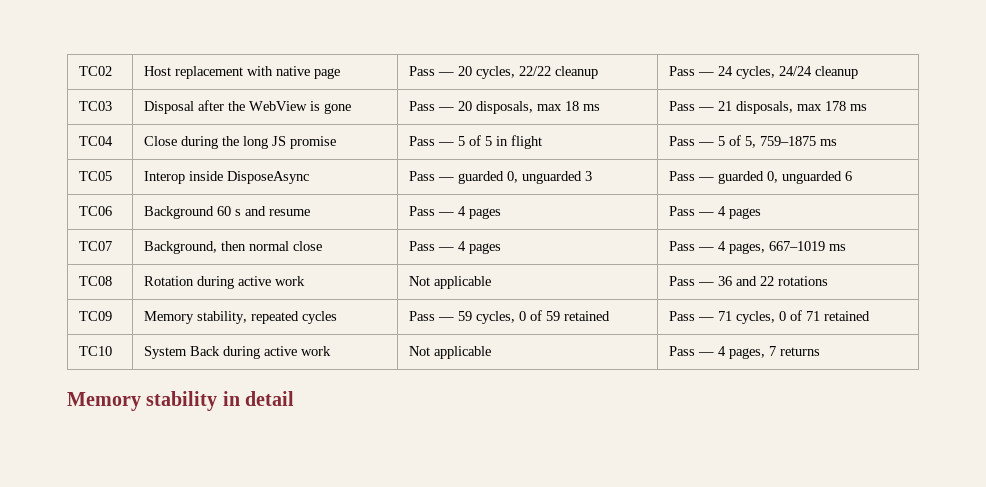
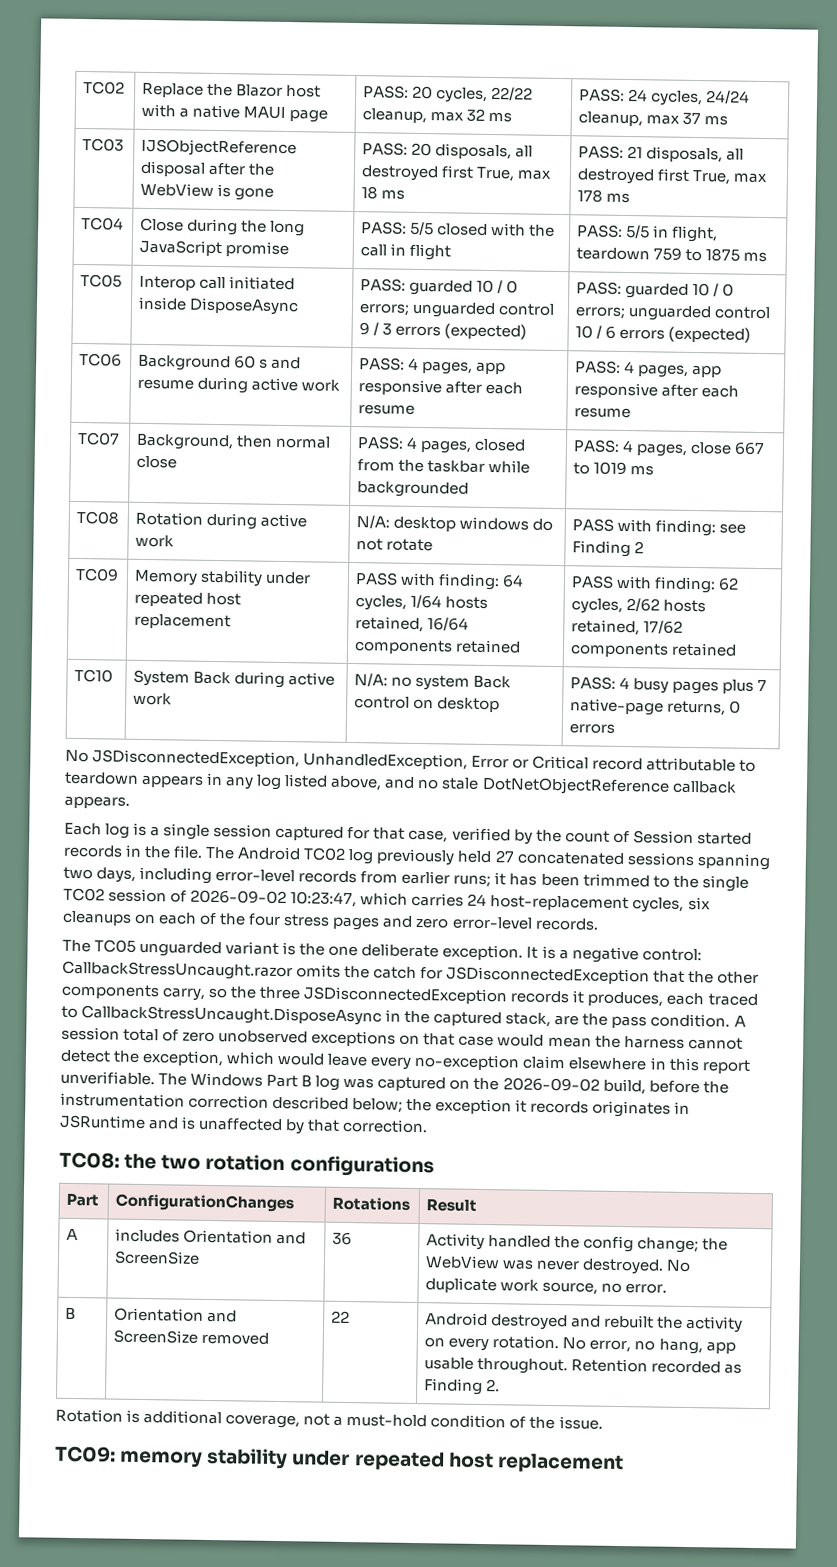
[144,66,311,79] Host replacement with native -> [142,82,322,98] [141,103,287,119] Replace the Blazor host with a native MAUI
[409,66,455,76] Pass — -> [363,85,410,99] PASS:
[555,66,599,79] [669,66,859,79] cleanup | Pass — 24 cycles, 24/24 cleanup -> [362,108,513,124] [579,88,751,107] [578,111,729,127] cleanup, max 32 ms | PASS: 24 cycles, 24/24 cleanup, max 37 ms
[144,101,195,114] Disposal -> [141,138,298,158] [140,160,207,177] IJSObjectReference disposal
[409,101,601,114] [669,101,794,114] Pass — 20 disposals, max 18 ms | Pass — 21 disposals, -> [362,142,534,160] [361,165,553,182] [361,186,406,200] [578,145,745,163] [577,168,732,185] PASS: 20 disposals, all destroyed first True, max 18 ms | PASS: 21 disposals, all destroyed first True,
[272,136,287,146] JS -> [139,239,223,257] JavaScript
[409,135,543,149] [669,135,817,148] Pass — 5 of 5 in flight | Pass — 5 of 5, 759–1875 -> [361,221,556,237] [360,243,452,261] [577,224,719,243] [576,247,741,262] PASS: 5/5 closed with the call in flight | PASS: 5/5 in flight, teardown 759 to 1875
(186, 177) none -> [199,276,296,291] call initiated
[409,171,593,184] [669,171,843,184] Pass — guarded 0, unguarded 3 | Pass — guarded 0, unguarded -> [360,278,519,296] [359,301,556,319] [359,322,528,340] [576,281,735,299] [575,305,772,322] [575,325,603,339] PASS: guarded 10 / 0 errors; unguarded control 9 / 3 errors (expected) | PASS: guarded 10 / 0 errors; unguarded control 10 /
(853, 176) none -> [619,326,752,343] errors (expected)
[409,206,502,219] [669,206,762,219] | Pass — 4 pages | Pass — 4 pages -> [197,376,341,394] [359,357,507,375] [358,379,524,396] [358,404,416,415] [575,360,723,378] [574,382,740,399] [574,407,632,419] during active work | PASS: 4 pages, app responsive after each resume | PASS: 4 pages, app responsive after each resume
[409,241,502,254] [669,241,826,254] Pass — 4 pages | Pass — 4 pages, 667–1019 -> [357,436,527,454] [357,459,531,474] [357,481,470,498] [573,439,766,457] [573,461,628,476] PASS: 4 pages, closed from the taskbar while backgrounded | PASS: 4 pages, close 667 to 1019
[409,276,492,289] [669,276,829,286] [79,311,113,321] [144,311,338,324] [409,310,611,324] [669,310,821,324] Not applicable | Pass — 36 and 22 rotations // TC09 | Memory stability, repeated cycles | Pass — 59 cycles, 0 of 59 retained | Pass — 71 cycles, 0 of 71 -> [356,515,554,532] [356,538,434,552] [572,518,747,537] [572,540,645,558] [75,567,120,582] [134,569,312,587] [134,591,242,607] [134,613,232,630] [355,572,525,591] [355,594,489,611] [355,616,470,633] [354,639,522,655] [571,575,740,594] [571,598,707,614] [571,619,684,636] [570,642,670,658] N/A: desktop windows do not rotate | PASS with finding: see Finding 2 // TC09 | Memory stability under repeated host replacement | PASS with finding: 64 cycles, 1/64 hosts retained, 16/64 components retained | PASS with finding: 62 cycles, 2/62 hosts retained, 17/62 components
[409,346,492,359] [669,346,821,359] [67,391,295,411] Not applicable | Pass — 4 pages, 7 returns // Memory stability in detail -> [354,673,512,691] [354,696,501,713] [570,676,768,695] [570,698,742,716] [569,723,616,734] [65,749,757,772] [64,771,737,796] [64,795,130,809] [64,822,752,845] [63,844,771,871] [63,866,749,892] [63,887,711,913] [62,910,599,931] [62,939,702,964] [62,960,760,985] [61,983,758,1007] [61,1005,746,1029] [61,1026,743,1050] [60,1049,750,1074] [60,1070,729,1095] [60,1092,691,1118] [59,1114,429,1135] [59,1151,435,1178] [66,1192,100,1207] [115,1193,295,1213] [332,1196,411,1211] [426,1198,478,1212] [66,1228,79,1241] [115,1228,307,1245] [114,1250,201,1265] [332,1231,353,1246] [426,1233,729,1254] [425,1255,692,1275] [425,1277,668,1295] [65,1307,77,1321] [114,1307,238,1323] [113,1329,270,1345] [331,1310,351,1324] [425,1312,744,1333] [424,1335,736,1355] [424,1357,743,1375] [424,1378,501,1396] [55,1408,603,1430] [55,1445,624,1474] N/A: no system Back control on desktop | PASS: 4 busy pages plus 7 native-page returns, 0 errors // No JSDisconnectedException, UnhandledException, Error or Critical record attributable to teardown appears in any log listed above, and no stale DotNetObjectReference callback appears. // Each log is a single session captured for that case, verified by the count of Session started records in the file. The Android TC02 log previously held 27 concatenated sessions spanning two days, including error-level records from earlier runs; it has been trimmed to the single TC02 session of 2026-09-02 10:23:47, which carries 24 host-replacement cycles, six cleanups on each of the four stress pages and zero error-level records. // The TC05 unguarded variant is the one deliberate exception. It is a negative control: CallbackStressUncaught.razor omits the catch for JSDisconnectedException that the other components carry, so the three JSDisconnectedException records it produces, each traced to CallbackStressUncaught.DisposeAsync in the captured stack, are the pass condition. A session total of zero unobserved exceptions on that case would mean the harness cannot detect the exception, which would leave every no-exception claim elsewhere in this report unverifiable. The Windows Part B log was captured on the 2026-09-02 build, before the instrumentation correction described below; the exception it records originates in JSRuntime and is unaffected by that correction. // TC08: the two rotation configurations // Part | ConfigurationChanges | Rotations | Result // A | includes Orientation and ScreenSize | 36 | Activity handled the config change; the WebView was never destroyed. No duplicate work source, no error. // B | Orientation and ScreenSize removed | 22 | Android destroyed and rebuilt the activity on every rotation. No error, no hang, app usable throughout. Retention recorded as Finding 2. // Rotation is additional coverage, not a must-hold condition of the issue. // TC09: memory stability under repeated host replacement

